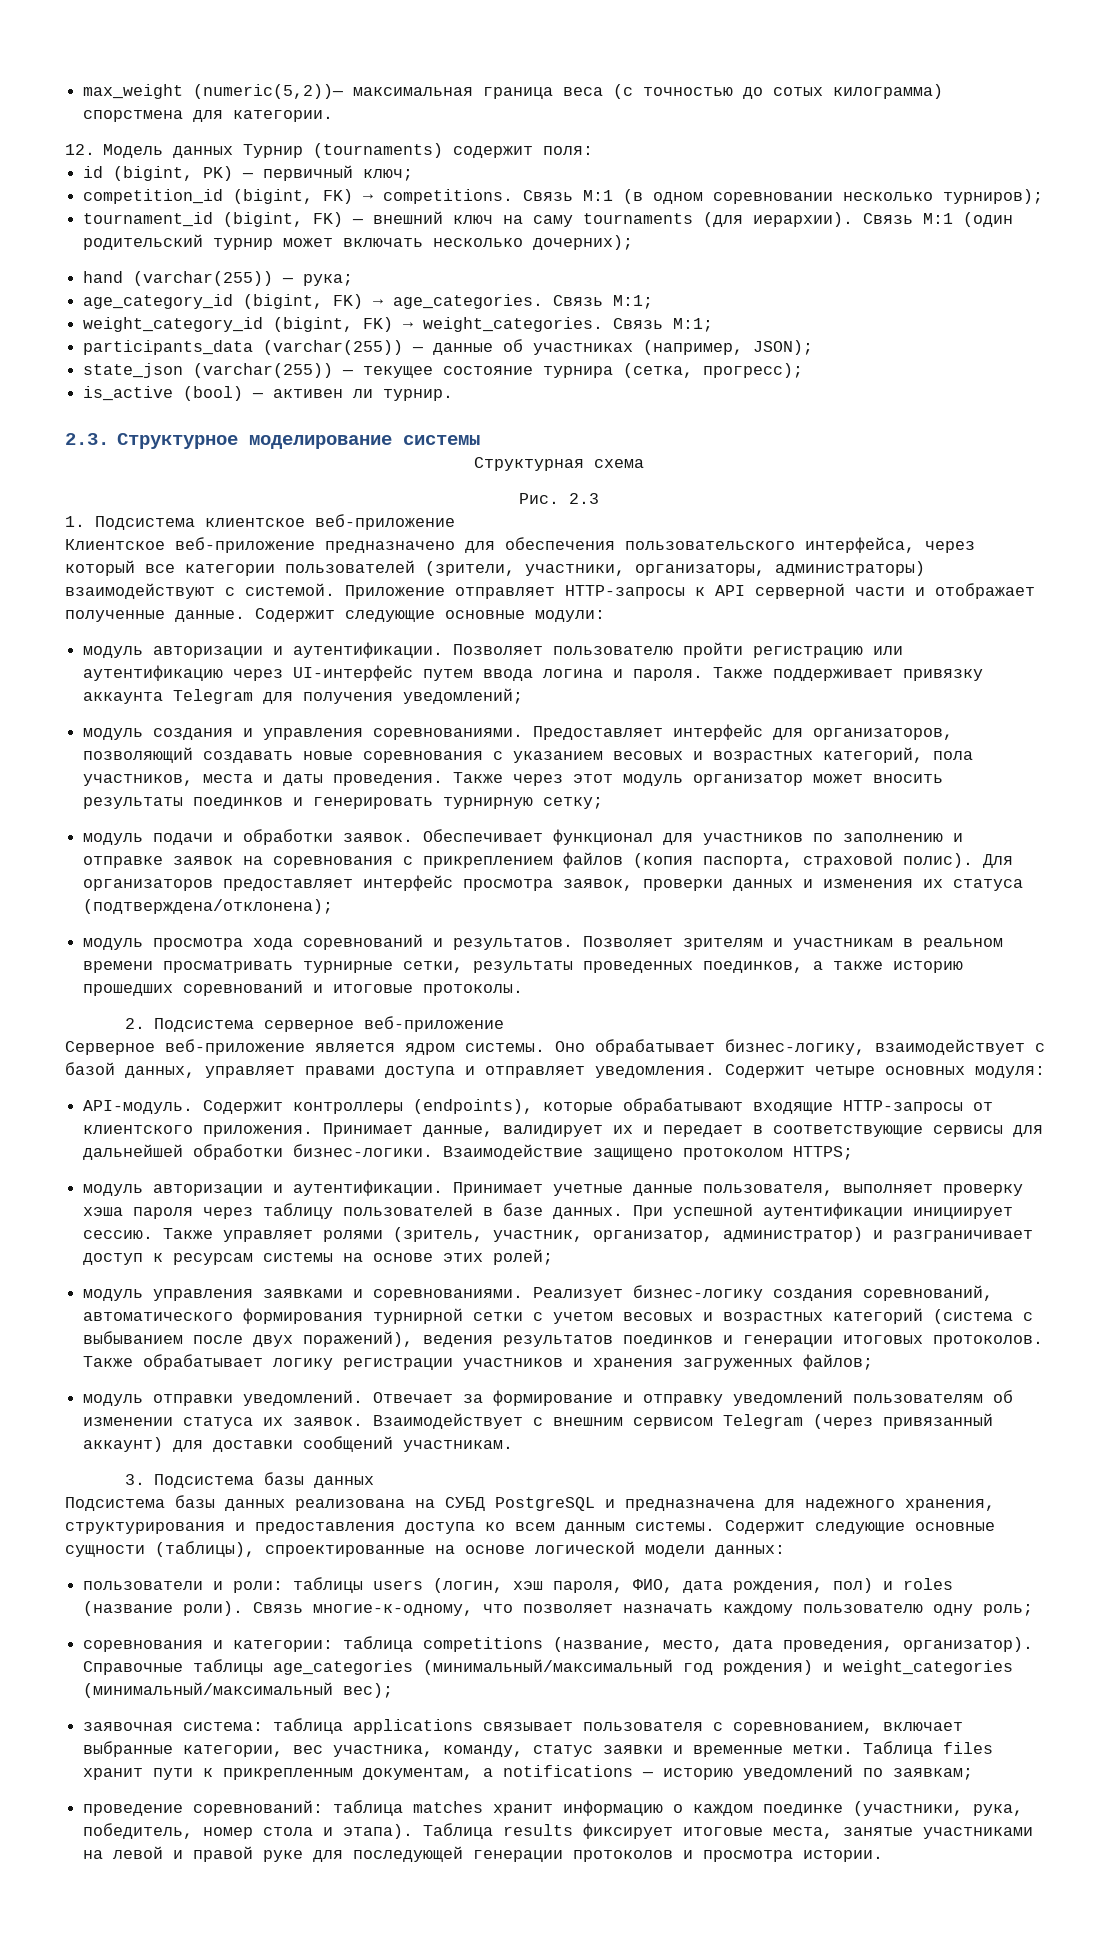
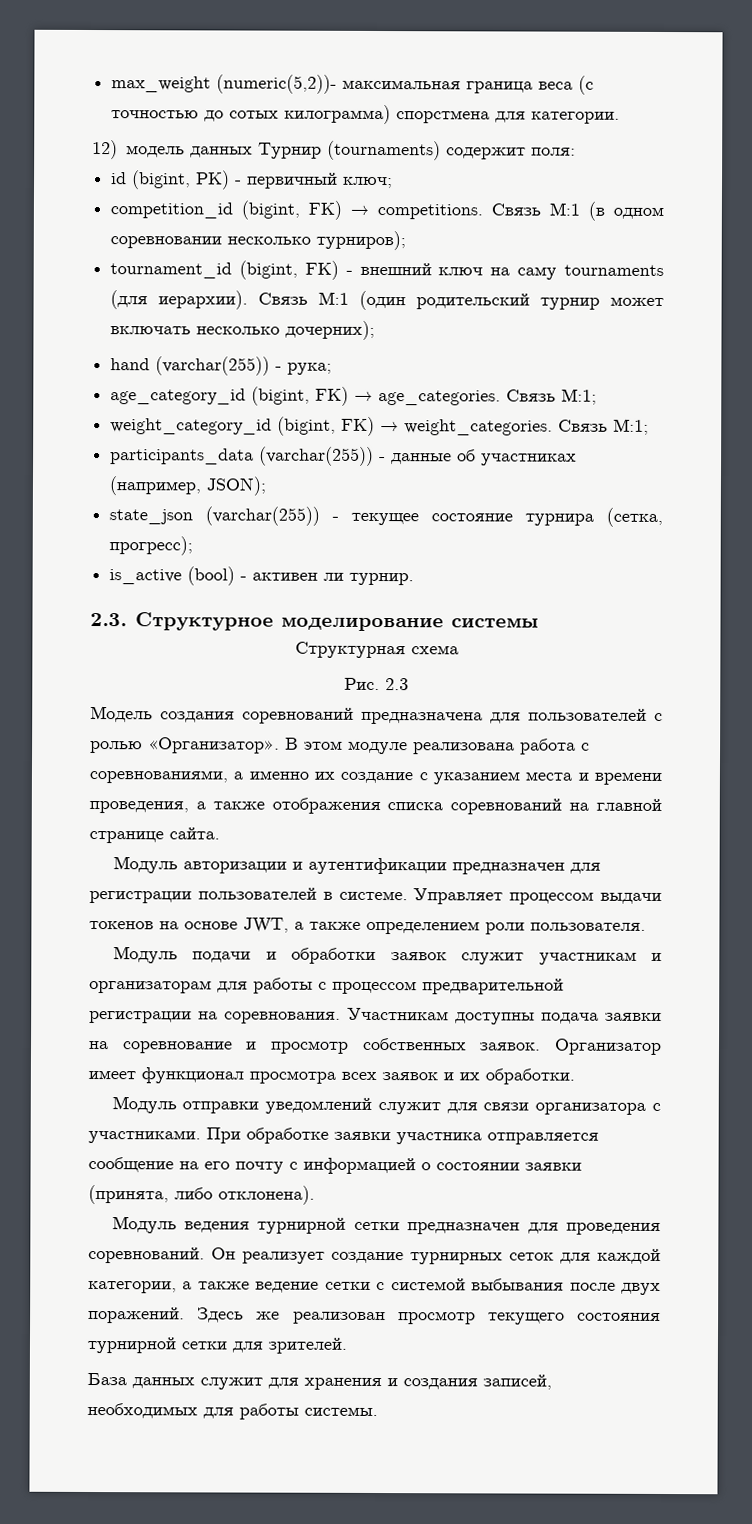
[193,84,344,99] (numeric(5,2))— -> [216,74,338,94] (numeric(5,2))-
[65,144,164,158] 12. Модель -> [92,140,185,160] 12) модель
[242,173,254,178] — -> [235,180,243,185] -
[352,219,364,224] — -> [345,270,353,275] -
[282,278,294,283] — -> [275,366,283,371] -
[412,347,424,352] — -> [379,457,387,462] -
[342,370,354,375] — -> [332,516,340,521] -
[252,393,264,398] — -> [240,576,248,581] -
[65,514,455,530] [65,537,975,553] [65,560,925,576] [65,583,1035,599] [65,608,605,622] [83,642,904,658] [83,665,984,681] [83,688,524,704] [83,724,954,740] [83,747,974,763] [83,772,944,786] [83,797,604,809] [83,829,964,845] [83,852,1014,868] [83,875,1024,891] [83,899,334,914] [83,934,1004,950] [83,961,964,973] [83,980,524,996] [124,1016,505,1032] [65,1039,1045,1055] [65,1062,1045,1078] [83,1098,994,1114] [83,1123,1044,1137] [83,1144,854,1160] [83,1180,1024,1196] [83,1203,1014,1219] [83,1227,1034,1242] [83,1249,554,1265] [83,1285,994,1301] [83,1308,1034,1324] [83,1331,1044,1347] [83,1354,874,1370] [83,1390,1014,1406] [83,1413,994,1429] [83,1436,514,1452] [124,1472,375,1488] [65,1495,995,1511] [65,1520,995,1534] [65,1541,785,1557] [83,1577,954,1593] [83,1601,1034,1616] [83,1636,1034,1652] [83,1659,1014,1675] [83,1682,394,1698] [83,1718,964,1734] [83,1741,994,1757] [83,1764,974,1780] [83,1800,1024,1816] [83,1823,1034,1839] [83,1846,884,1862] 1. Подсистема клиентское веб-приложение // Клиентское веб-приложение предназначено для обеспечения пользовательского интерфейса, через который все категории пользователей (зрители, участники, организаторы, администраторы) взаимодействуют с системой. Приложение отправляет HTTP-запросы к API серверной части и отображает полученные данные. Содержит следующие основные модули: // модуль авторизации и аутентификации. Позволяет пользователю пройти регистрацию или аутентификацию через UI-интерфейс путем ввода логина и пароля. Также поддерживает привязку аккаунта Telegram для получения уведомлений; // модуль создания и управления соревнованиями. Предоставляет интерфейс для организаторов, позволяющий создавать новые соревнования с указанием весовых и возрастных категорий, пола участников, места и даты проведения. Также через этот модуль организатор может вносить результаты поединков и генерировать турнирную сетку; // модуль подачи и обработки заявок. Обеспечивает функционал для участников по заполнению и отправке заявок на соревнования с прикреплением файлов (копия паспорта, страховой полис). Для организаторов предоставляет интерфейс просмотра заявок, проверки данных и изменения их статуса (подтверждена/отклонена); // модуль просмотра хода соревнований и результатов. Позволяет зрителям и участникам в реальном времени просматривать турнирные сетки, результаты проведенных поединков, а также историю прошедших соревнований и итоговые протоколы. // 2. Подсистема серверное веб-приложение // Серверное веб-приложение является ядром системы. Оно обрабатывает бизнес-логику, взаимодействует с базой данных, управляет правами доступа и отправляет уведомления. Содержит четыре основных модуля: // API-модуль. Содержит контроллеры (endpoints), которые обрабатывают входящие HTTP-запросы от клиентского приложения. Принимает данные, валидирует их и передает в соответствующие сервисы для дальнейшей обработки бизнес-логики. Взаимодействие защищено протоколом HTTPS; // модуль авторизации и аутентификации. Принимает учетные данные пользователя, выполняет проверку хэша пароля через таблицу пользователей в базе данных. При успешной аутентификации инициирует сессию. Также управляет ролями (зритель, участник, организатор, администратор) и разграничивает доступ к ресурсам системы на основе этих ролей; // модуль управления заявками и соревнованиями. Реализует бизнес-логику создания соревнований, автоматического формирования турнирной сетки с учетом весовых и возрастных категорий (система с выбыванием после двух поражений), ведения результатов поединков и генерации итоговых протоколов. Также обрабатывает логику регистрации участников и хранения загруженных файлов; // модуль отправки уведомлений. Отвечает за формирование и отправку уведомлений пользователям об изменении статуса их заявок. Взаимодействует с внешним сервисом Telegram (через привязанный аккаунт) для доставки сообщений участникам. // 3. Подсистема базы данных // Подсистема базы данных реализована на СУБД PostgreSQL и предназначена для надежного хранения, структурирования и предоставления доступа ко всем данным системы. Содержит следующие основные сущности (таблицы), спроектированные на основе логической модели данных: // пользователи и роли: таблицы users (логин, хэш пароля, ФИО, дата рождения, пол) и roles (название роли). Связь многие-к-одному, что позволяет назначать каждому пользователю одну роль; // соревнования и категории: таблица competitions (название, место, дата проведения, организатор). Справочные таблицы age_categories (минимальный/максимальный год рождения) и weight_categories (минимальный/максимальный вес); // заявочная система: таблица applications связывает пользователя с соревнованием, включает выбранные категории, вес участника, команду, статус заявки и временные метки. Таблица files хранит пути к прикрепленным документам, а notifications — историю уведомлений по заявкам; // проведение соревнований: таблица matches хранит информацию о каждом поединке (участники, рука, победитель, номер стола и этапа). Таблица results фиксирует итоговые места, занятые участниками на левой и правой руке для последующей генерации протоколов и просмотра истории. -> [90,706,663,725] [90,737,590,755] [89,770,662,785] [89,797,662,815] [89,827,220,844] [112,856,601,875] [89,887,662,905] [89,917,646,935] [112,946,662,965] [89,977,564,995] [89,1007,662,1025] [88,1037,662,1055] [88,1067,575,1085] [111,1096,662,1115] [88,1127,599,1145] [88,1156,582,1175] [88,1184,315,1205] [111,1216,661,1235] [88,1246,661,1265] [88,1278,662,1295] [88,1306,661,1325] [87,1336,347,1354] [87,1372,552,1391] [87,1402,378,1420] Модель создания соревнований предназначена для пользователей с ролью «Организатор». В этом модуле реализована работа с соревнованиями, а именно их создание с указанием места и времени проведения, а также отображения списка соревнований на главной странице сайта. // Модуль авторизации и аутентификации предназначен для регистрации пользователей в системе. Управляет процессом выдачи токенов на основе JWT, а также определением роли пользователя. // Модуль подачи и обработки заявок служит участникам и организаторам для работы с процессом предварительной регистрации на соревнования. Участникам доступны подача заявки на соревнование и просмотр собственных заявок. Организатор имеет функционал просмотра всех заявок и их обработки. // Модуль отправки уведомлений служит для связи организатора с участниками. При обработке заявки участника отправляется сообщение на его почту с информацией о состоянии заявки (принята, либо отклонена). // Модуль ведения турнирной сетки предназначен для проведения соревнований. Он реализует создание турнирных сеток для каждой категории, а также ведение сетки с системой выбывания после двух поражений. Здесь же реализован просмотр текущего состояния турнирной сетки для зрителей. // База данных служит для хранения и создания записей, необходимых для работы системы.

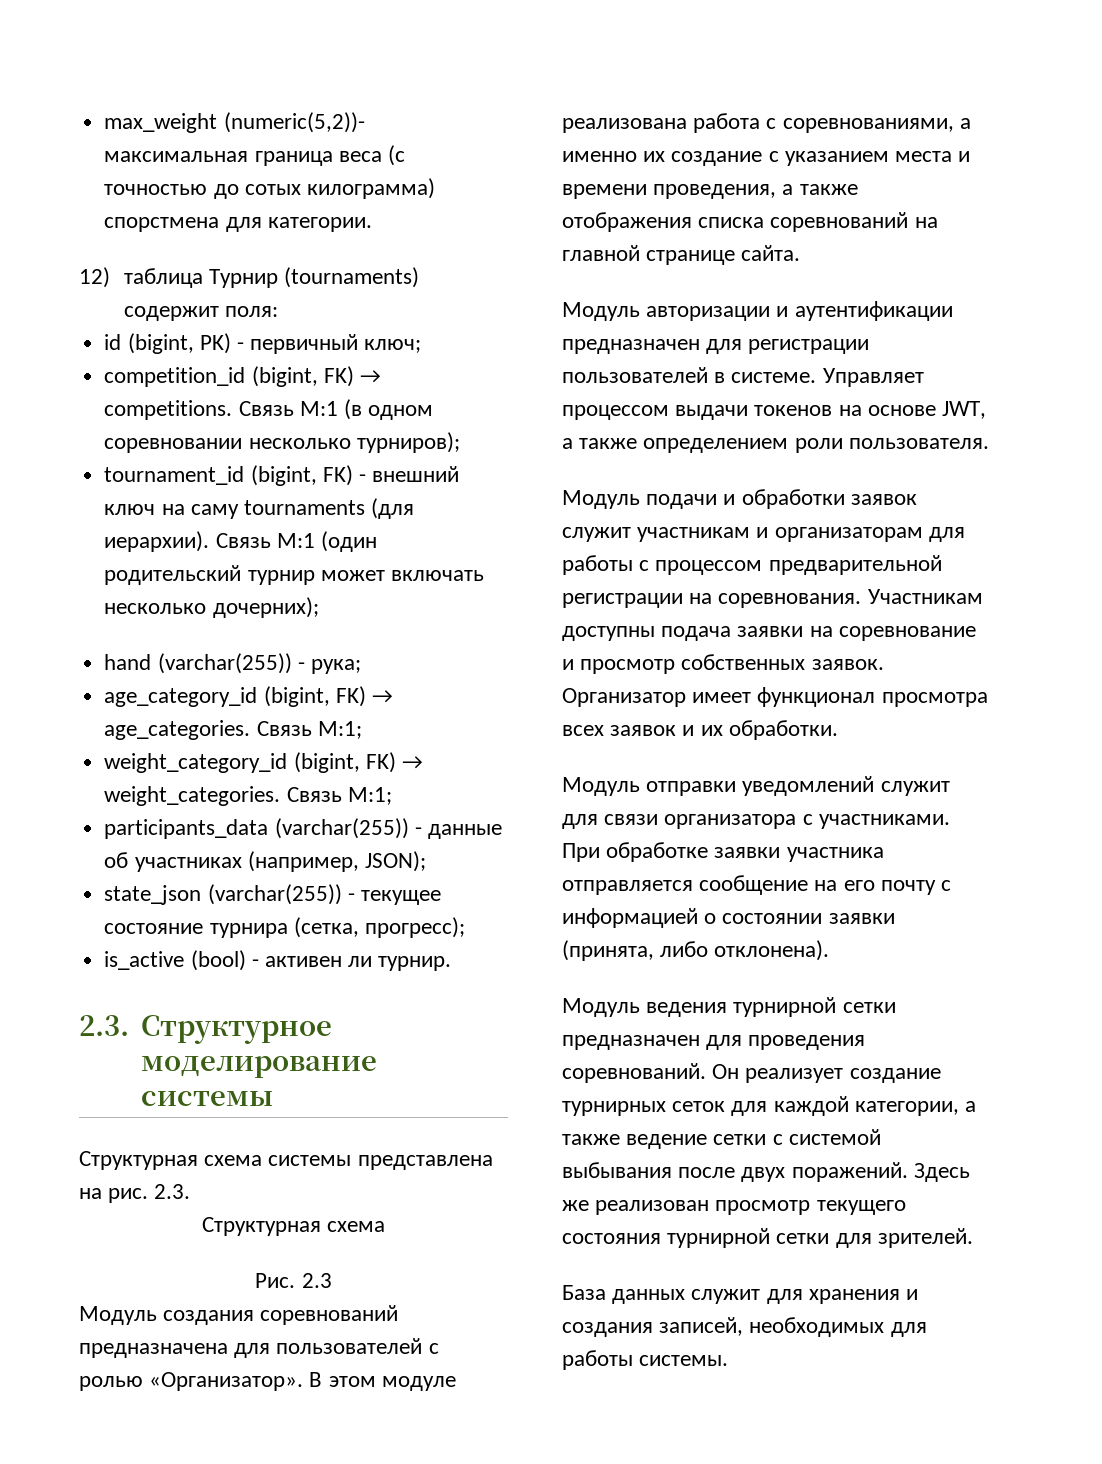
[125,145,253,158] модель данных -> [123,268,203,288] таблица
(539, 623) none -> [79,1151,493,1170] [79,1184,191,1203] // Структурная схема системы представлена на рис. 2.3.
[90,706,153,723] Модель -> [79,1306,157,1325] Модуль

